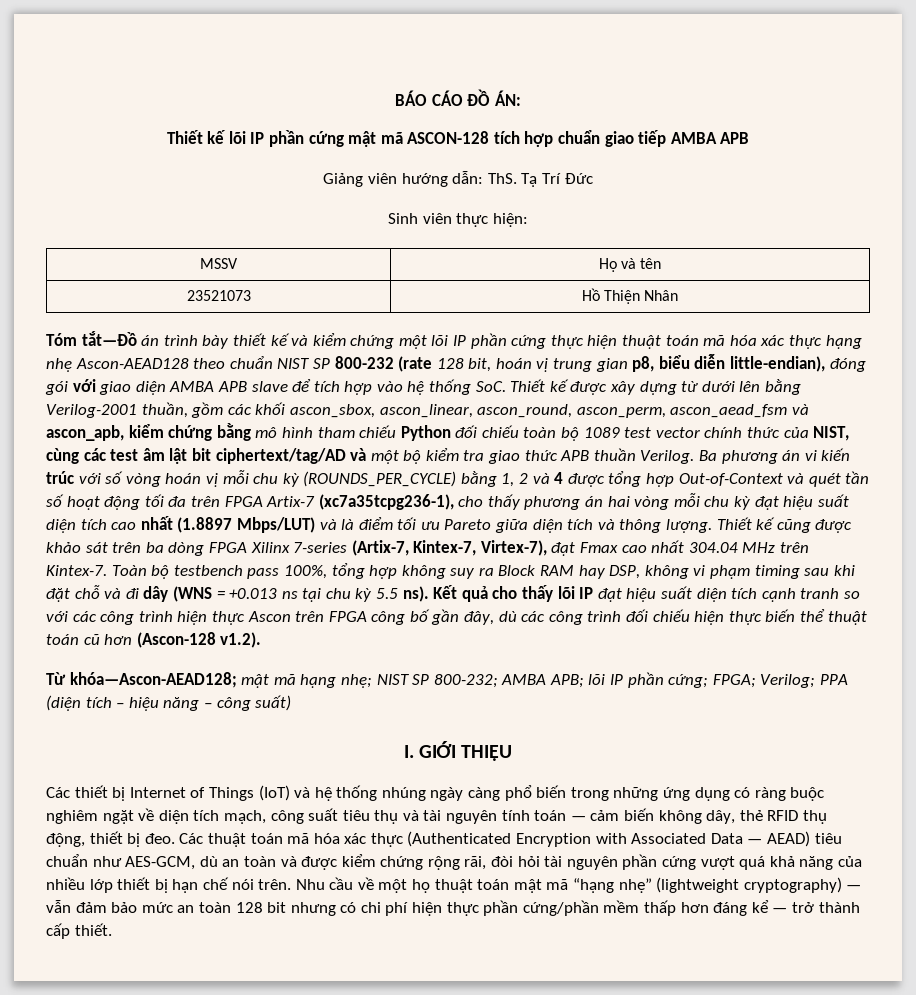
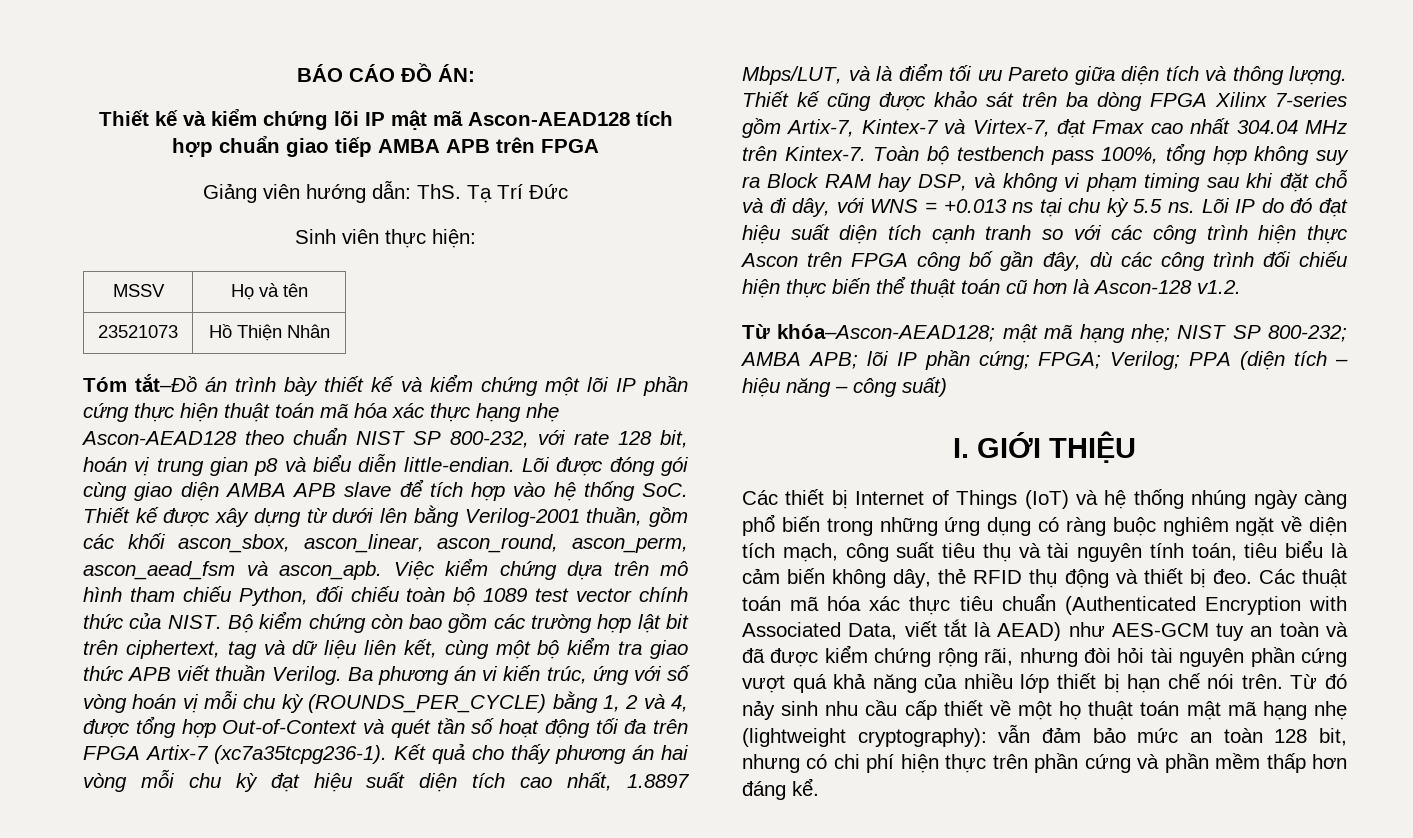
[228,130,490,147] lõi IP phần cứng mật mã ASCON-128 -> [182,109,630,130] và kiểm chứng lõi IP mật mã Ascon-AEAD128
(750, 138) none -> [496,137,599,153] trên FPGA
[81,331,137,346] tắt—Đồ -> [135,374,198,392] tắt–Đồ
[334,356,433,372] 800-232 (rate -> [450,430,609,448] 800-232, với rate
[632,354,826,372] p8, biểu diễn little-endian), -> [254,453,604,476] p8 và biểu diễn little-endian. Lõi được
[72,379,96,392] với -> [83,482,127,501] cùng
[46,423,251,441] ascon_apb, kiểm chứng bằng -> [279,558,649,580] ascon_apb. Việc kiểm chứng dựa trên
[400,425,451,441] Python -> [238,587,308,606] Python,
[813,426,850,441] [46,448,367,464] NIST, cùng các test âm lật bit ciphertext/tag/AD và -> [167,611,689,633] [83,639,489,659] NIST. Bộ kiểm chứng còn bao gồm các trường hợp lật bit trên ciphertext, tag và dữ liệu liên kết, cùng
(590, 455) none -> [177,665,211,681] viết
[46,471,74,484] trúc -> [546,666,629,685] trúc, ứng
[554,472,564,484] 4 -> [671,695,688,712] 4,
[318,494,454,510] (xc7a35tcpg236-1), -> [214,743,465,764] (xc7a35tcpg236-1). Kết quả
[140,516,315,533] nhất (1.8897 Mbps/LUT) -> [567,772,691,791] [742,66,842,85] nhất, 1.8897 Mbps/LUT,
[351,540,547,556] (Artix-7, Kintex-7, Virtex-7), -> [742,118,1050,138] gồm Artix-7, Kintex-7 và Virtex-7,
(641, 572) none -> [974,173,996,188] và
[143,586,212,602] dây (WNS -> [792,198,919,217] dây, với WNS
[402,585,594,602] ns). Kết quả cho thấy lõi IP -> [1168,198,1313,213] ns. Lõi IP do đó
[136,632,262,648] [46,672,237,688] (Ascon-128 v1.2). // Từ khóa—Ascon-AEAD128; -> [1073,279,1241,294] [742,324,996,342] là Ascon-128 v1.2. // Từ khóa–Ascon-AEAD128;
[534,810,586,821] toán — -> [1191,540,1348,561] toán, tiêu biểu là
[46,833,85,847] động, -> [1064,569,1138,588] động và
(403, 840) none -> [959,593,1056,611] tiêu chuẩn
[710,831,842,847] [46,854,218,870] Data — AEAD) tiêu chuẩn như AES-GCM, dù -> [848,619,1245,641] Data, viết tắt là AEAD) như AES-GCM tuy
(297, 861) none -> [742,648,765,663] đã
(487, 863) none -> [1019,648,1078,667] nhưng
[295,877,354,890] Nhu cầu -> [1290,674,1347,689] [742,700,983,720] Từ đó nảy sinh nhu cầu cấp thiết
[573,877,862,893] “hạng nhẹ” (lightweight cryptography) — -> [1262,701,1347,720] [742,728,987,747] hạng nhẹ (lightweight cryptography):
[267,902,287,913] bit -> [1319,728,1347,746] bit,
[483,900,860,916] [46,923,112,939] phần cứng/phần mềm thấp hơn đáng kể — trở thành cấp thiết. -> [992,753,1347,773] [742,778,819,800] trên phần cứng và phần mềm thấp hơn đáng kể.

